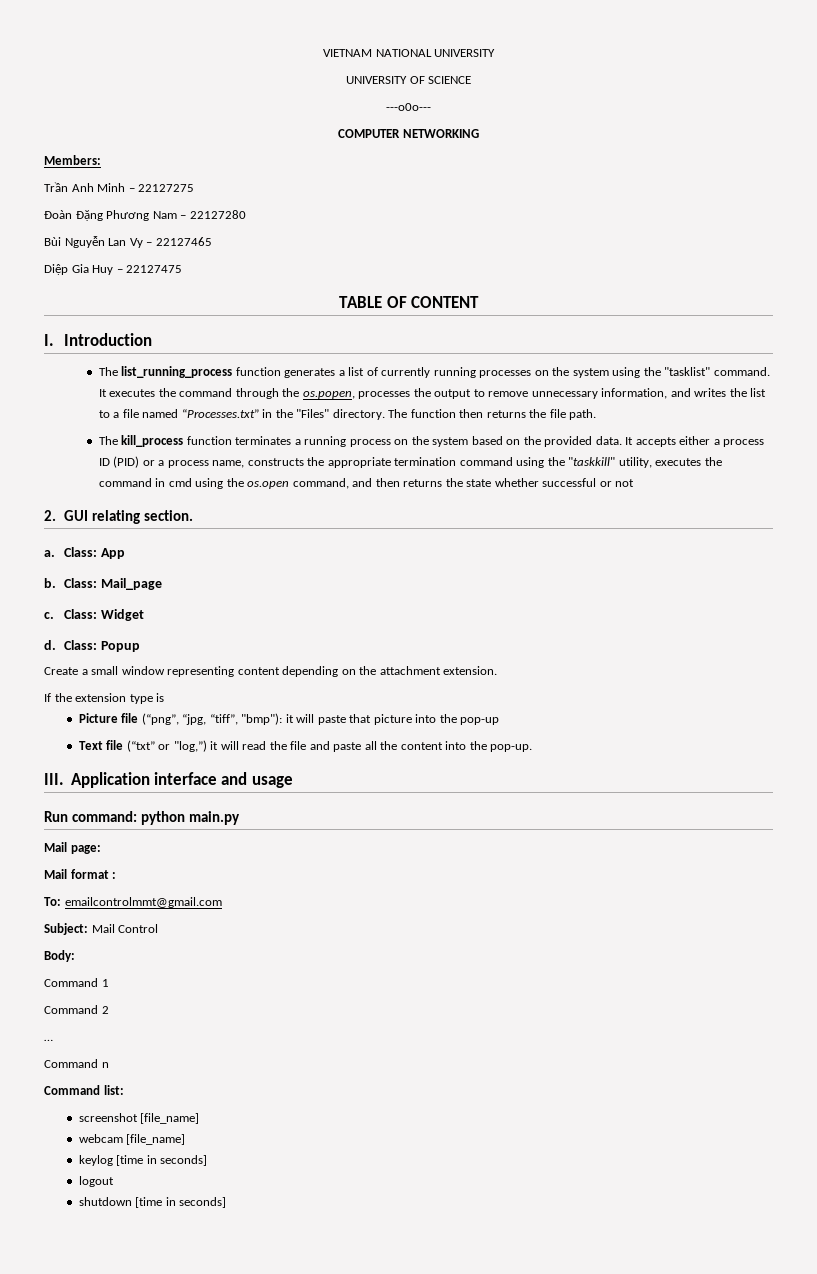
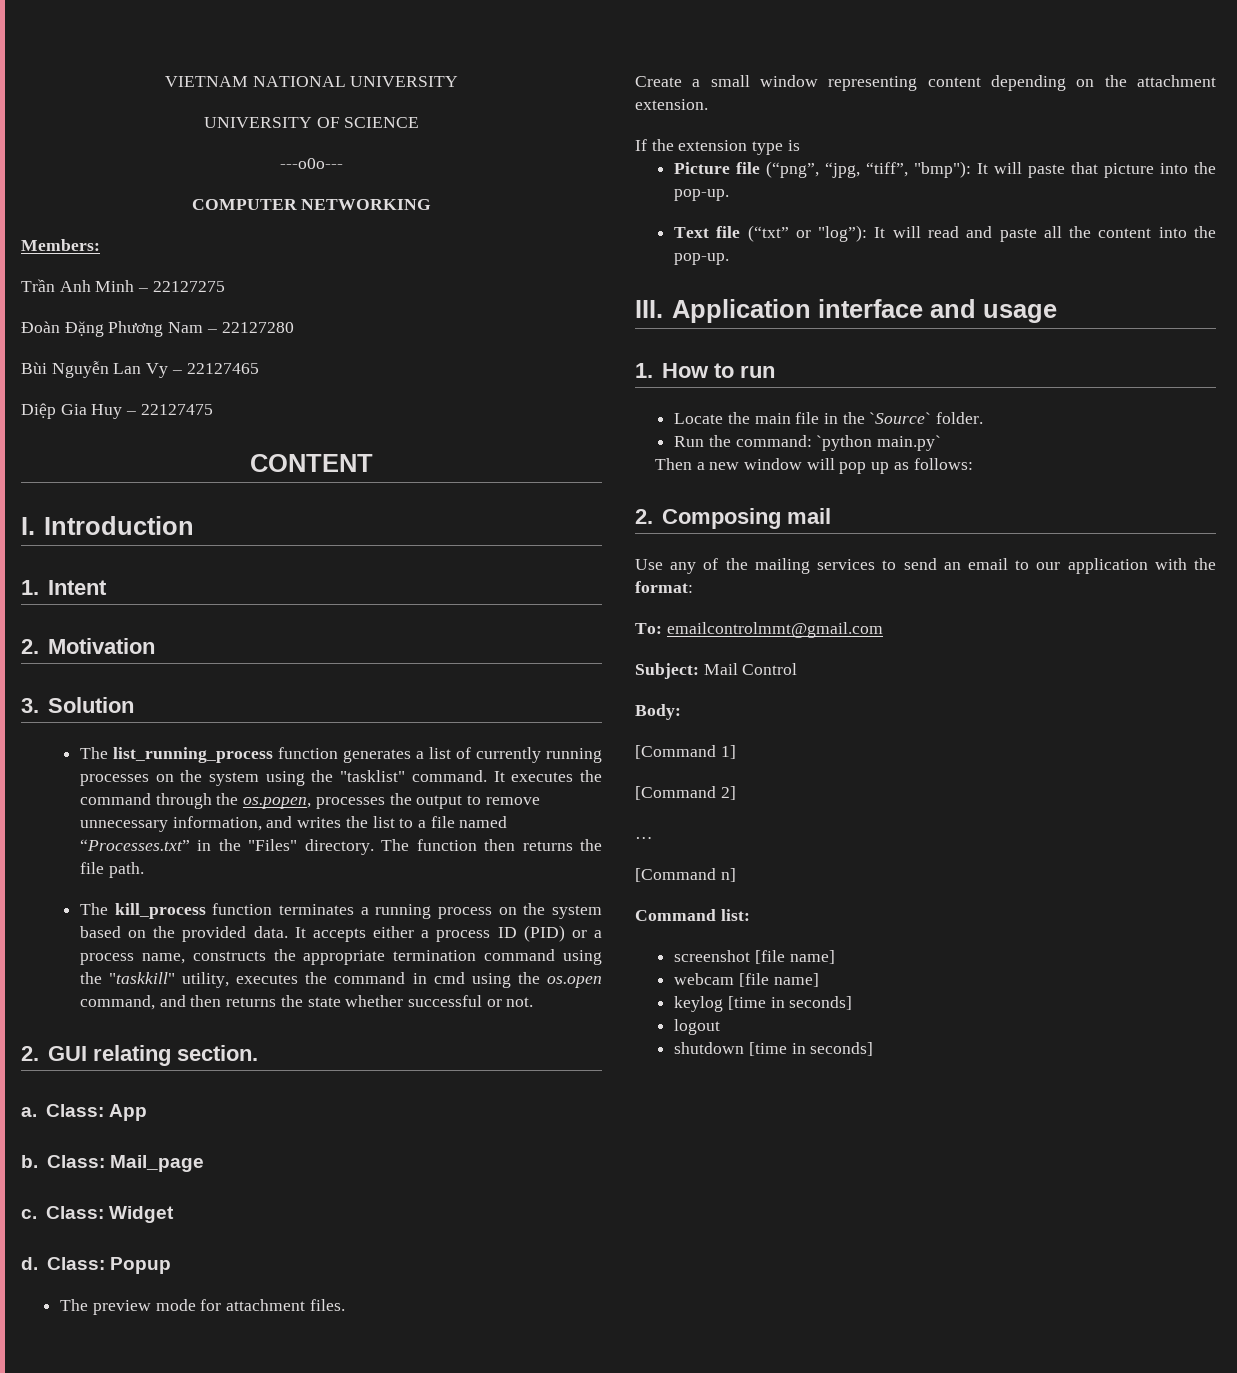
[339,296,407,308] TABLE OF -> (213, 409) none
(153, 339) none -> [21,580,107,595] [21,638,155,654] [21,697,134,713] // 1. Intent // 2. Motivation // 3. Solution
[615,479,635,487] not -> [506,997,534,1007] not.
(141, 646) none -> [60,1299,345,1315] // The preview mode for attachment files.
[285,714,294,723] it -> [977,163,989,174] It
[460,717,500,725] pop-up -> [674,189,730,201] pop-up.
[173,740,307,752] "log,”) it will read the file -> [818,225,960,242] "log”): It will read
[44,811,241,825] [44,842,101,854] [44,869,117,879] Run command: python main.py // Mail page: // Mail format : -> [635,363,775,378] [674,412,984,424] [674,435,941,451] [654,458,973,474] [635,508,831,529] [635,558,1216,574] [635,581,693,593] 1. How to run // Locate the main file in the `Source` folder. // Run the command: `python main.py` // Then a new window will pop up as follows: // 2. Composing mail // Use any of the mailing services to send an email to our application with the format:
[44,978,109,987] [44,1005,109,1014] Command 1 // Command 2 -> [635,745,736,759] [635,786,736,800] [Command 1] // [Command 2]
[44,1059,109,1068] Command n -> [635,868,736,882] [Command n]
[140,1113,200,1124] [file_name] -> [754,950,835,964] [file name]
[126,1134,186,1145] [file_name] -> [738,973,819,987] [file name]

